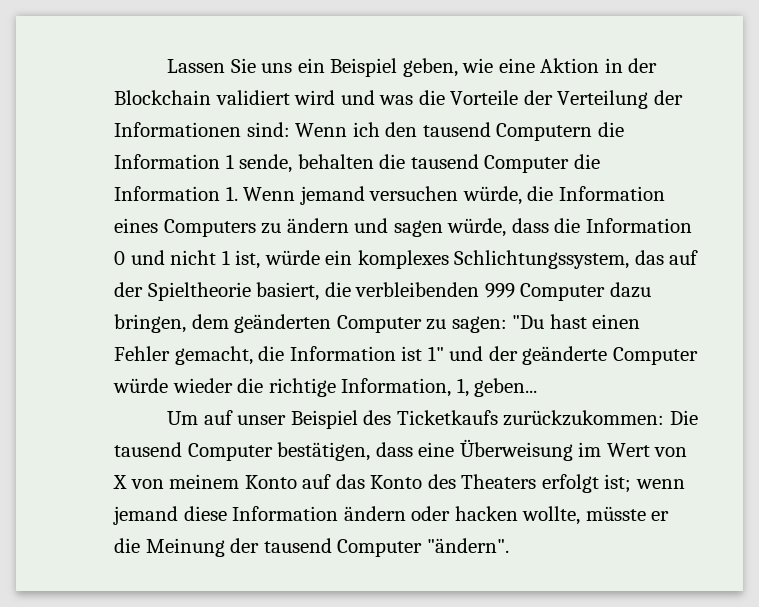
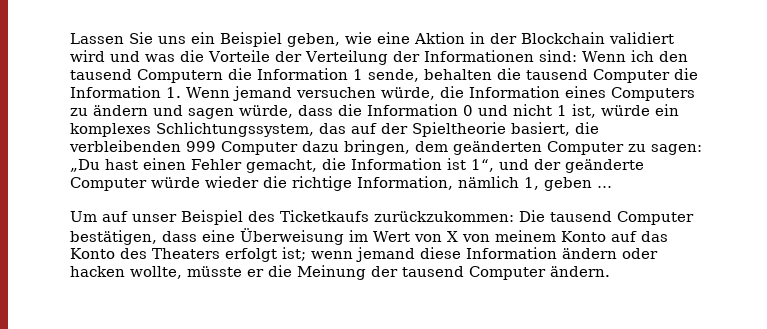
[512,315,545,329] "Du -> [70,159,100,172] „Du
[427,346,444,361] 1" -> [471,159,494,172] 1“,
[456,378,538,397] 1, geben... -> [458,176,612,191] nämlich 1, geben …
[426,538,509,553] "ändern". -> [550,266,610,277] ändern.

